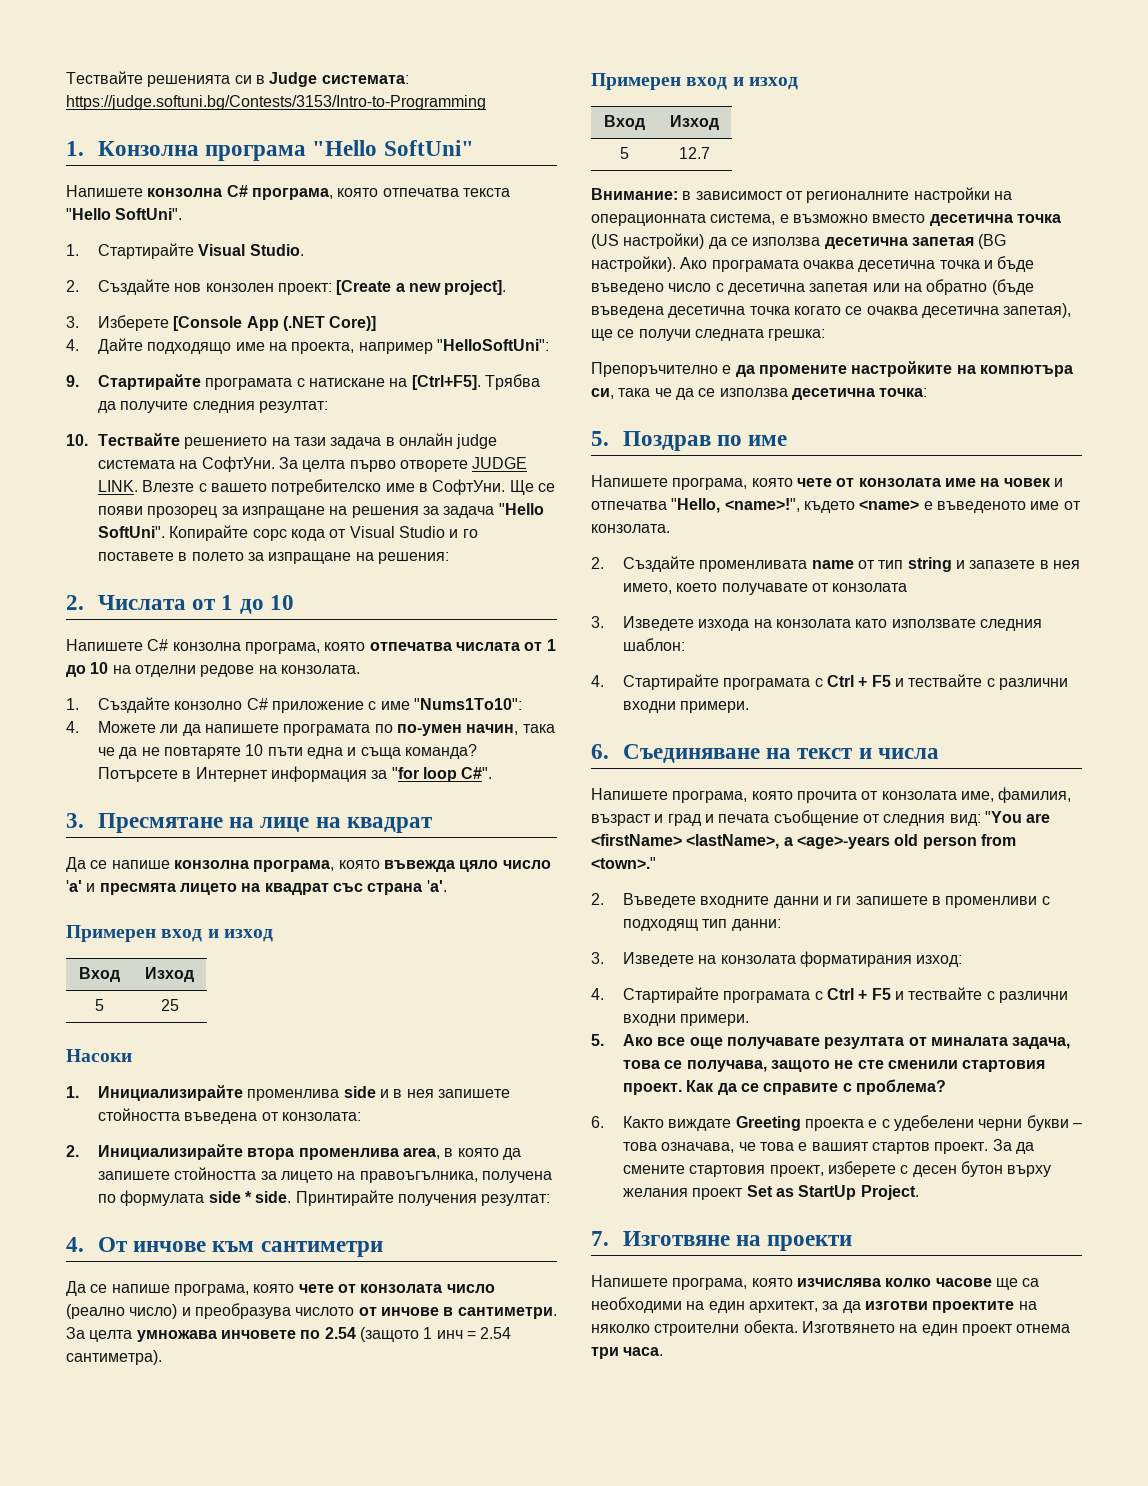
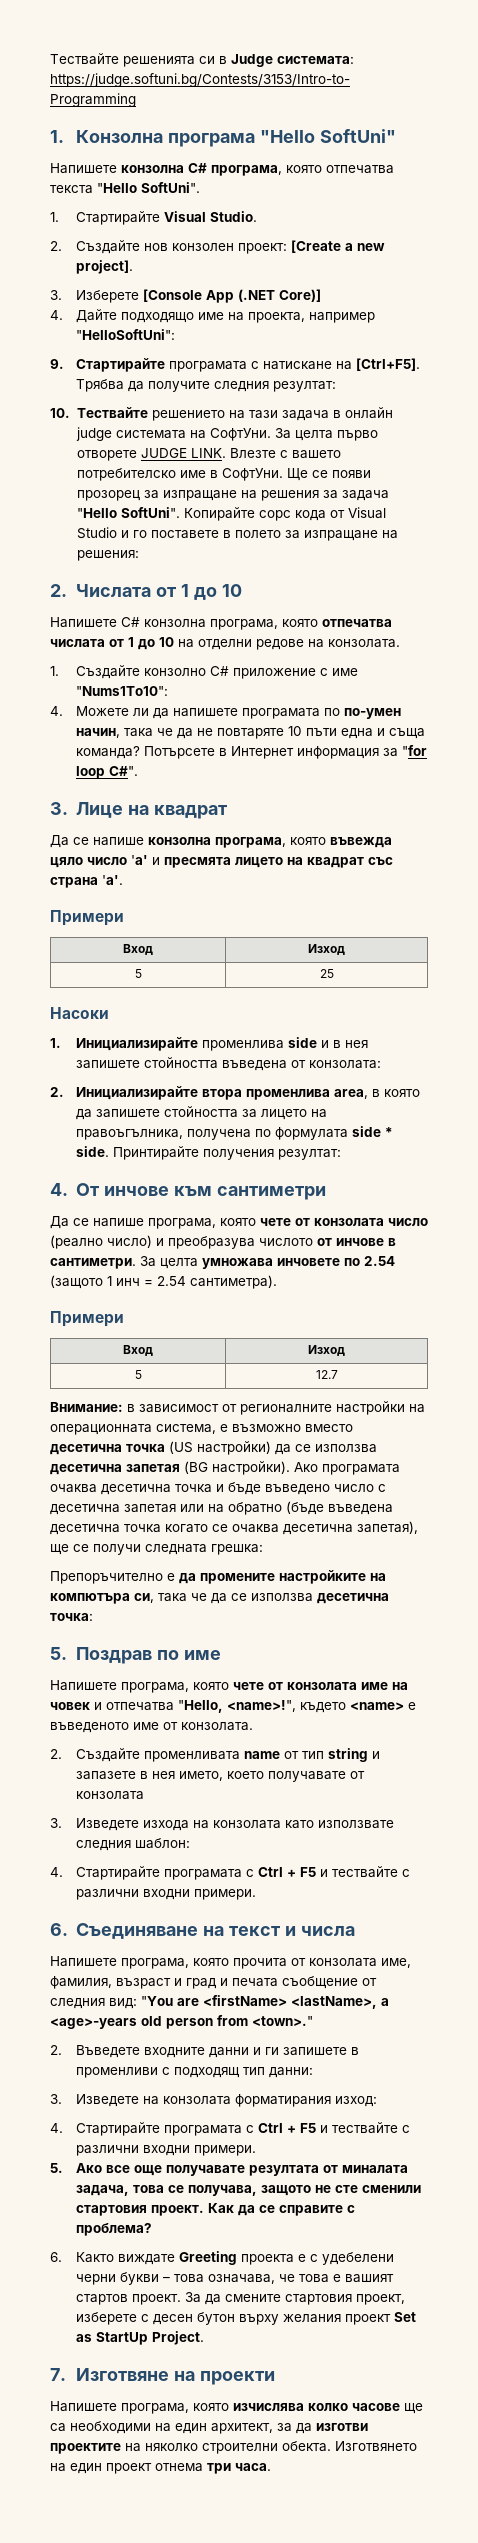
[97,813,310,833] Пресмятане на лице -> [76,802,124,818] Лице
[66,925,273,942] Примерен вход и изход -> [50,910,124,926] Примери
[591,73,798,90] Примерен вход и изход -> [50,1311,124,1327] Примери

